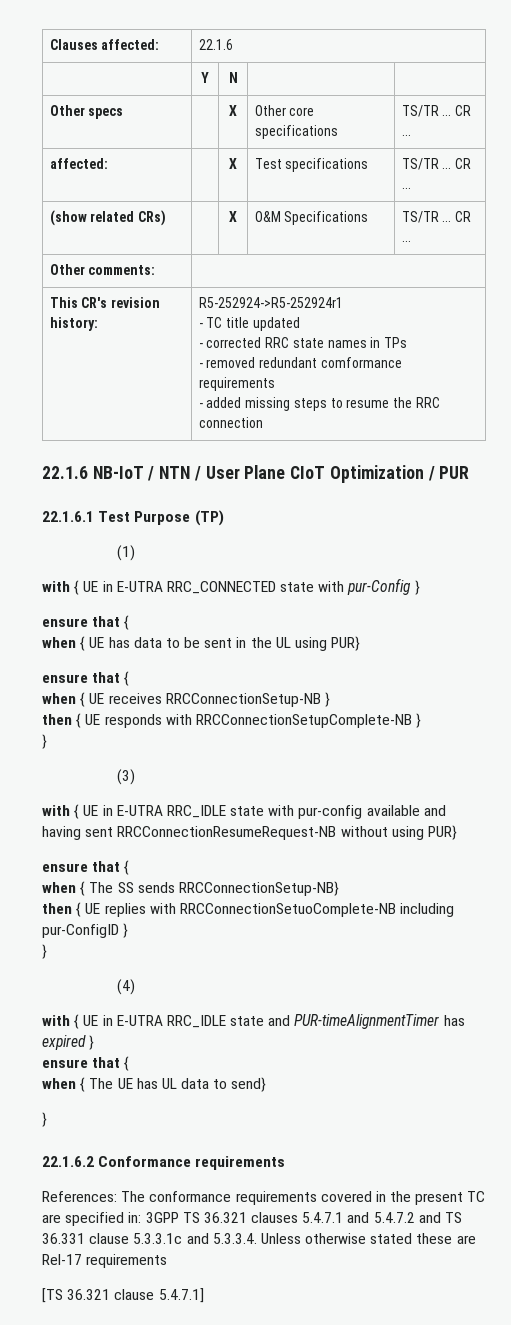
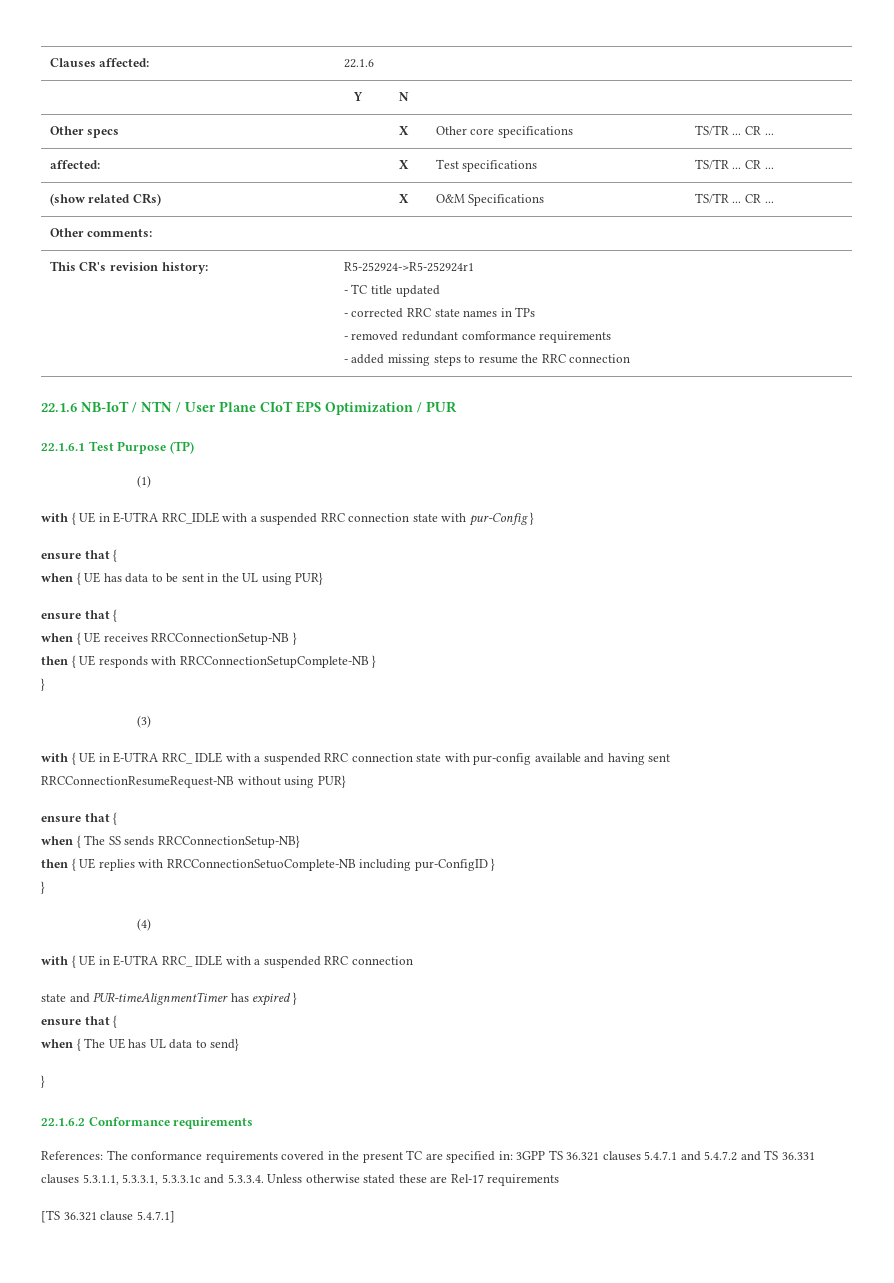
(326, 472) none -> [296,401,321,413] EPS
[166,581,276,594] RRC_CONNECTED -> [161,512,410,525] RRC_IDLE with a suspended RRC connection
[166,805,226,818] RRC_IDLE -> [161,752,413,765] RRC_ IDLE with a suspended RRC connection
[166,1015,226,1028] RRC_IDLE -> [161,955,413,968] RRC_ IDLE with a suspended RRC connection //
[89,1233,130,1244] clause -> [41,1174,159,1185] clauses 5.3.1.1, 5.3.3.1,

